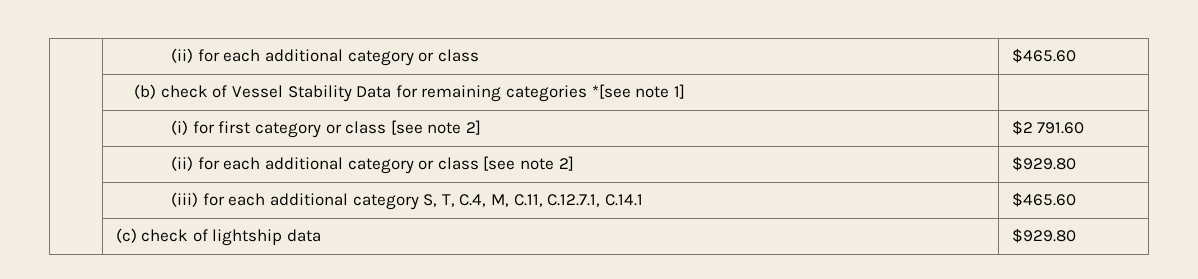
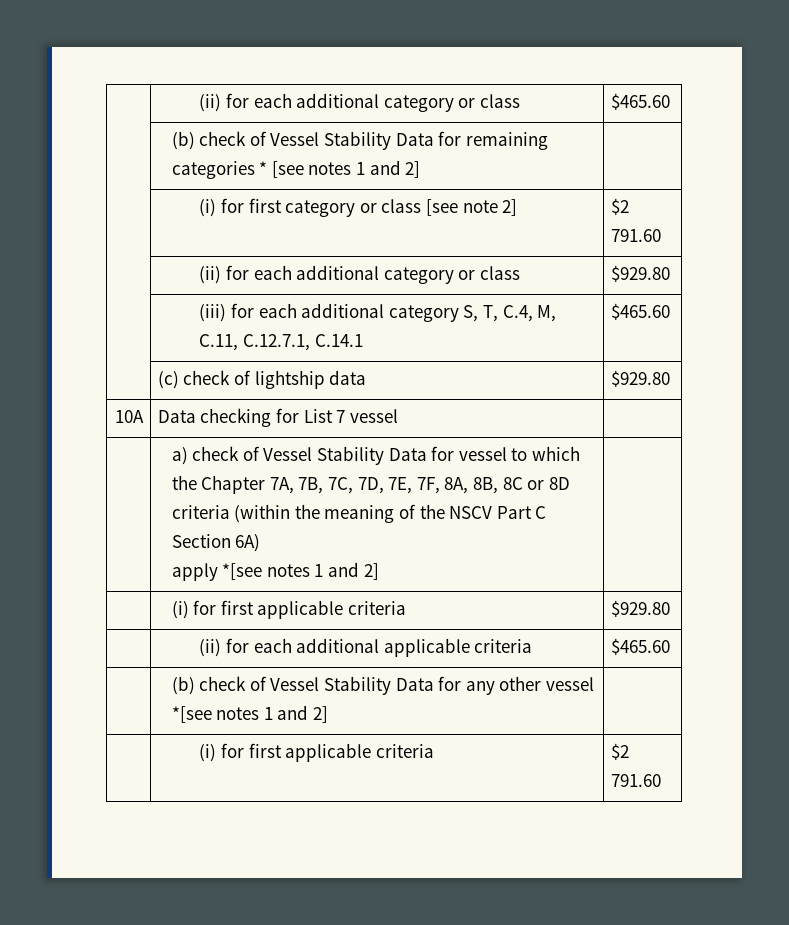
[591,84,685,99] *[see note 1] -> [259,160,421,178] * [see notes 1 and 2]
[483,156,574,171] [see note 2] -> (520, 273) none
(1076, 235) none -> [114,410,144,423] [157,408,398,427] [171,446,580,465] [171,475,570,494] [171,504,547,523] [171,534,261,552] [171,562,379,581] [171,600,407,619] [610,600,670,617] [199,638,533,657] [610,638,670,655] [171,676,594,695] [171,705,329,723] [199,743,434,762] [610,743,629,760] [610,774,661,787] // 10A | Data checking for List 7 vessel | // | a) check of Vessel Stability Data for vessel to which the Chapter 7A, 7B, 7C, 7D, 7E, 7F, 8A, 8B, 8C or 8D criteria (within the meaning of the NSCV Part C Section 6A) // apply *[see notes 1 and 2] | // | (i) for first applicable criteria | $929.80 // | (ii) for each additional applicable criteria | $465.60 // | (b) check of Vessel Stability Data for any other vessel *[see notes 1 and 2] | // | (i) for first applicable criteria | $2 791.60

